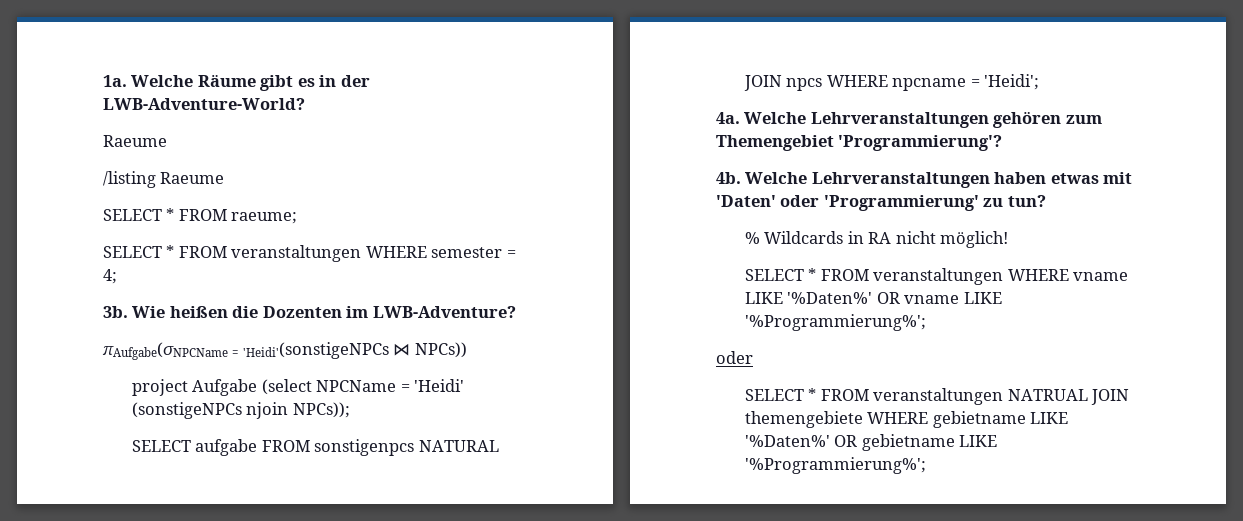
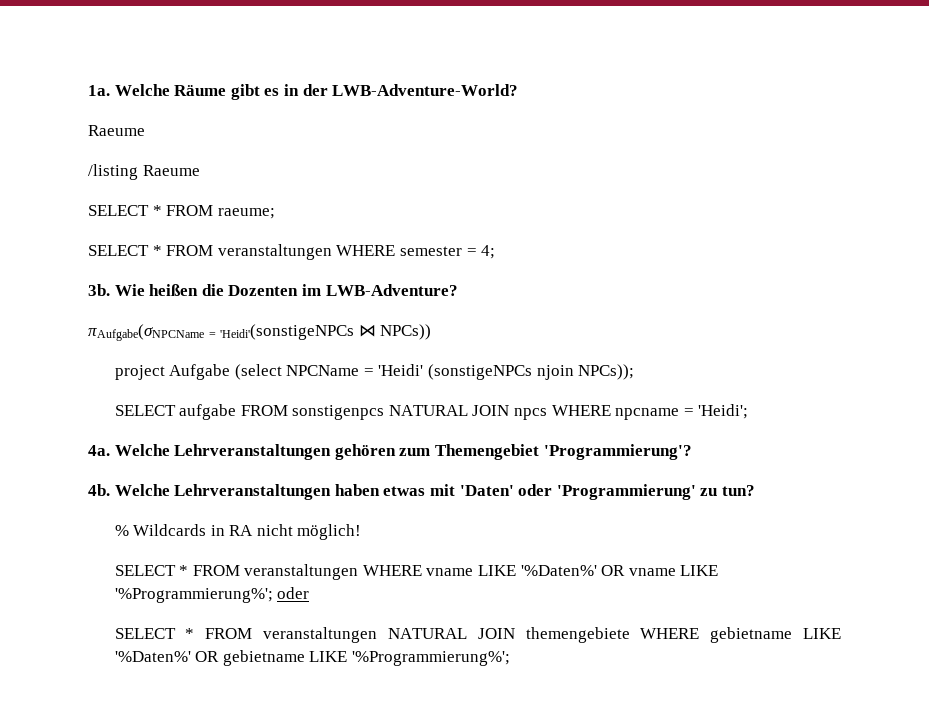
(926, 322) // -> (273, 595) none
[1007,389,1088,401] NATRUAL -> [387,628,467,639] NATURAL

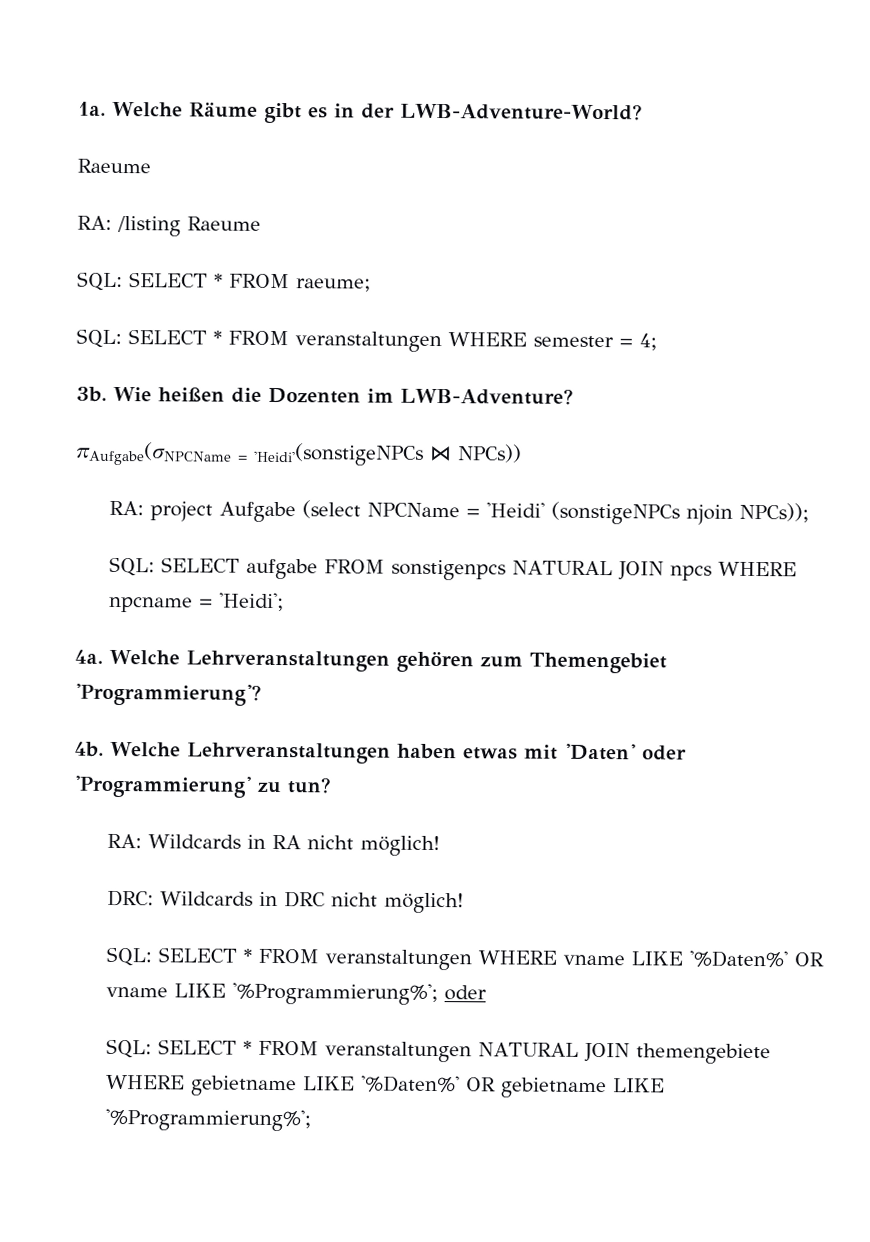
(145, 130) none -> [77,215,112,230] RA:
(200, 170) none -> [77,271,123,292] SQL:
(275, 213) none -> [76,328,122,349] SQL:
(432, 332) none -> [108,500,144,516] RA:
(635, 372) none -> [108,556,155,577] SQL:
[114,525,129,536] % -> [106,833,142,849] RA:
(362, 532) none -> [106,889,464,914] [105,946,152,967] DRC: Wildcards in DRC nicht möglich! // SQL:
(310, 593) none -> [105,1038,152,1059] SQL:

